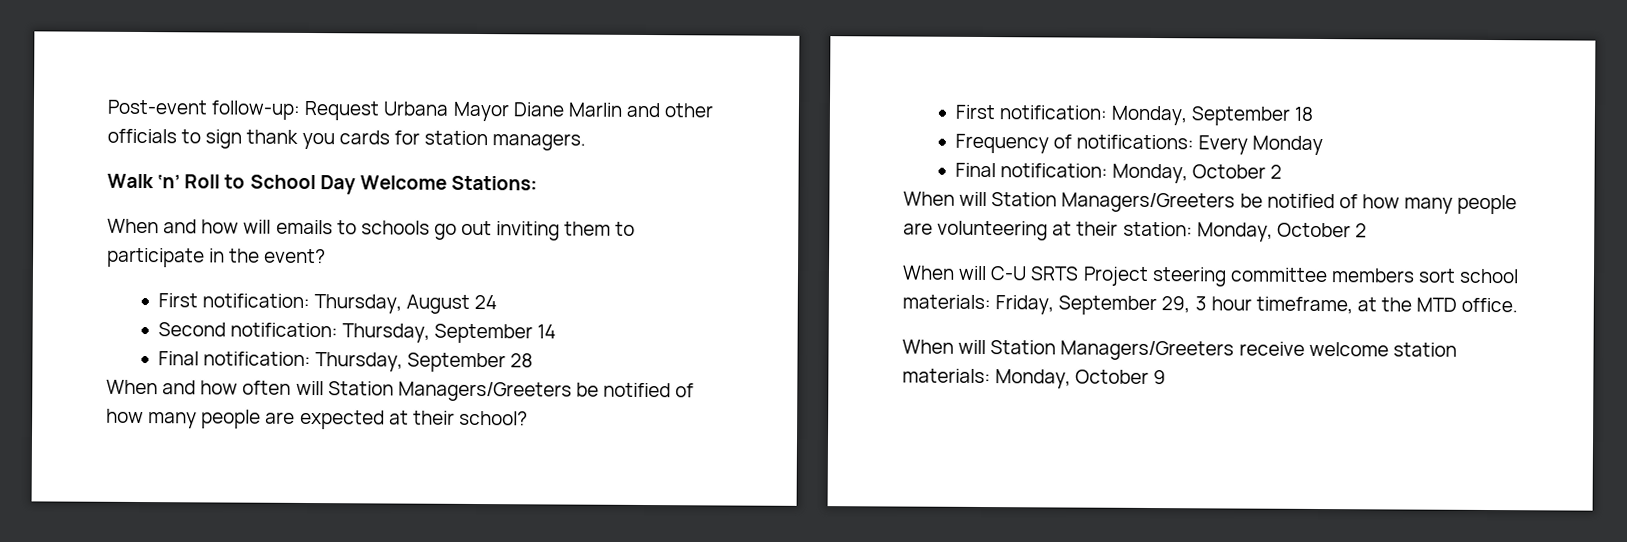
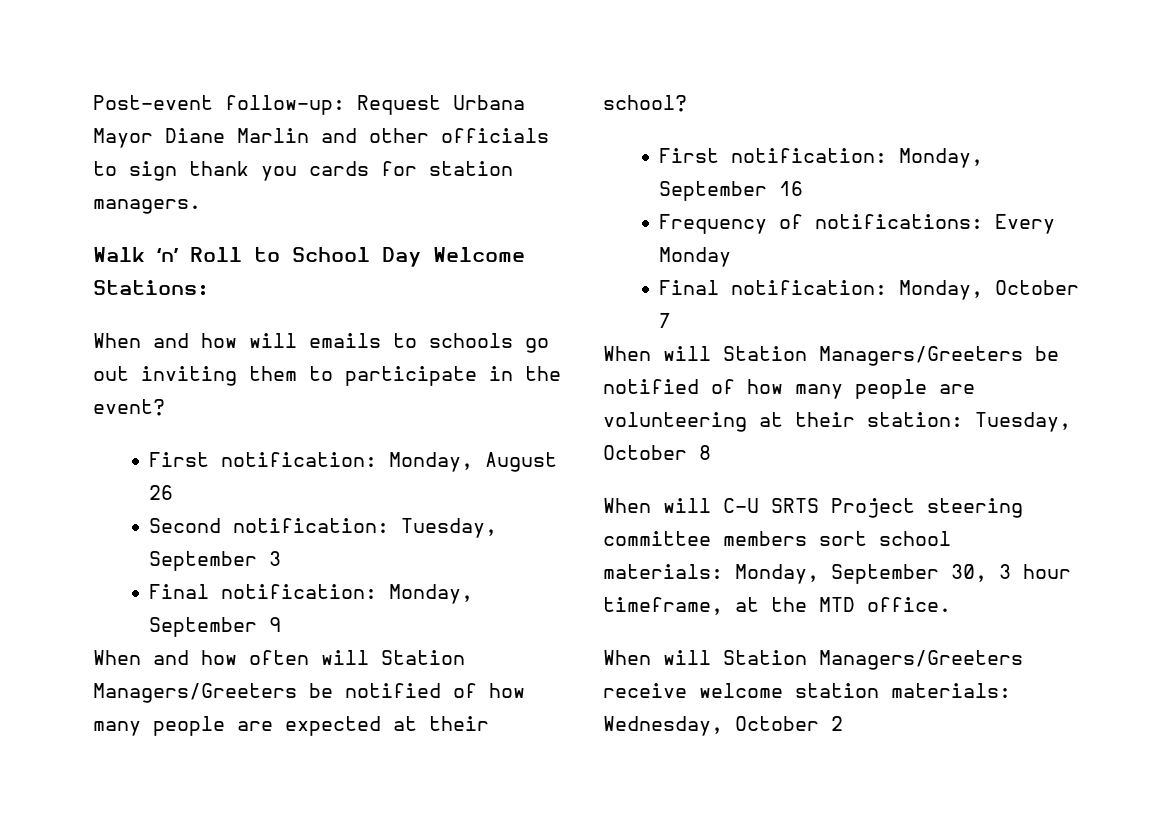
[313,294,498,314] Thursday, August 24 -> [389,452,558,472] [149,485,174,500] Monday, August 26
[341,323,557,344] [157,351,534,373] Thursday, September 14 // Final notification: Thursday, September 28 -> [401,518,498,538] [149,551,282,571] [149,584,474,604] [149,617,282,637] Tuesday, September 3 // Final notification: Monday, September 9
[1294,106,1314,121] 18 -> [779,181,804,196] 16
[1270,164,1283,179] 2 -> [659,313,672,328] 7
[1196,222,1367,242] Monday, October 2 -> [975,412,1071,432] [603,445,711,460] Tuesday, October 8
[995,295,1191,316] Friday, September 29, -> [735,564,987,584] Monday, September 30,
[995,369,1167,389] Monday, October 9 -> [603,716,843,736] Wednesday, October 2

